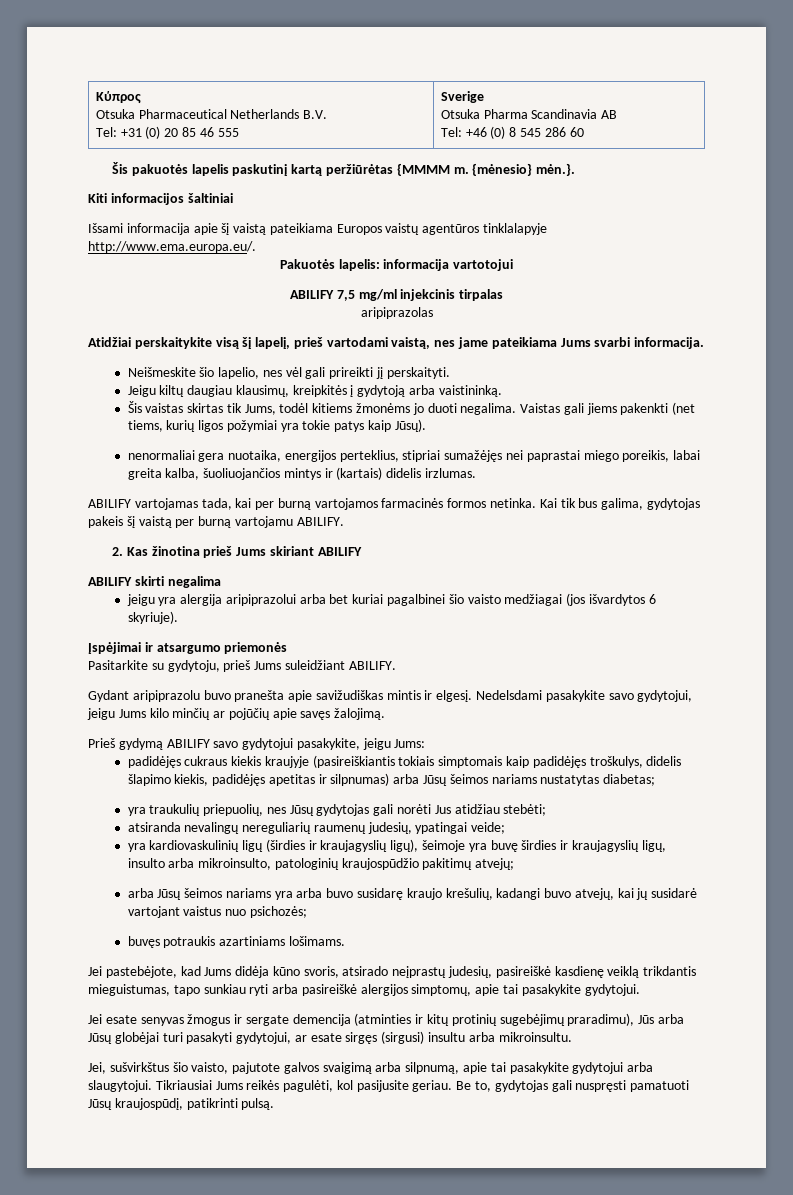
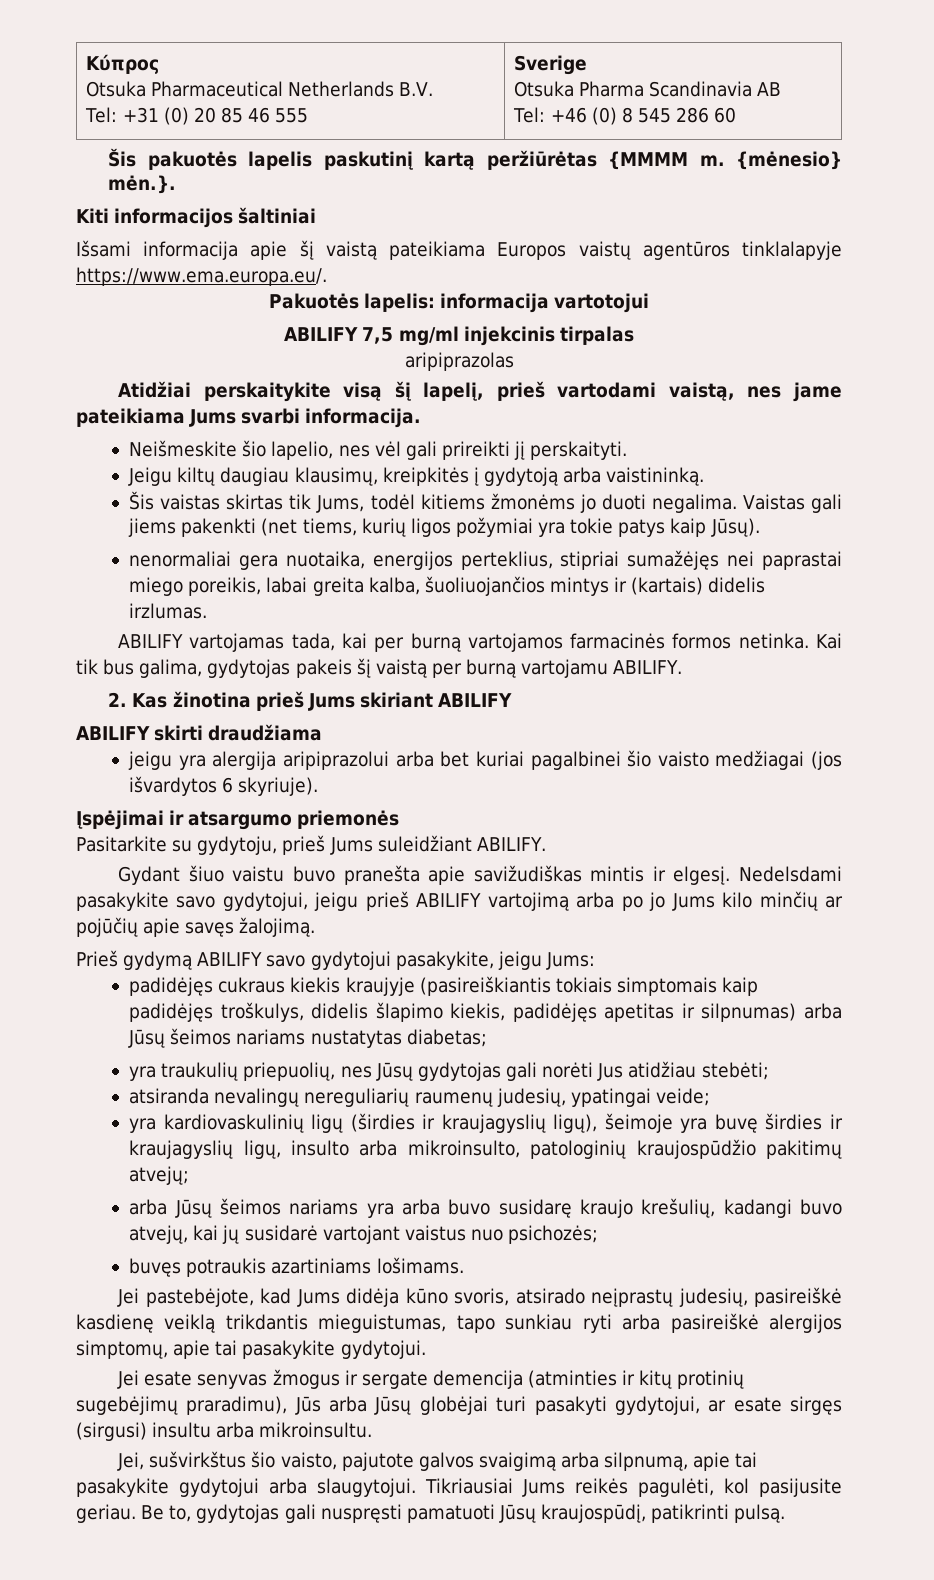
[88,241,256,253] http://www.ema.europa.eu/. -> [76,267,327,286] https://www.ema.europa.eu/.
[167,576,221,588] negalima -> [208,724,323,741] draudžiama
[132,690,200,702] aripiprazolu -> [188,865,285,882] šiuo vaistu
(115, 714) none -> [365,891,666,911] prieš ABILIFY vartojimą arba po jo

